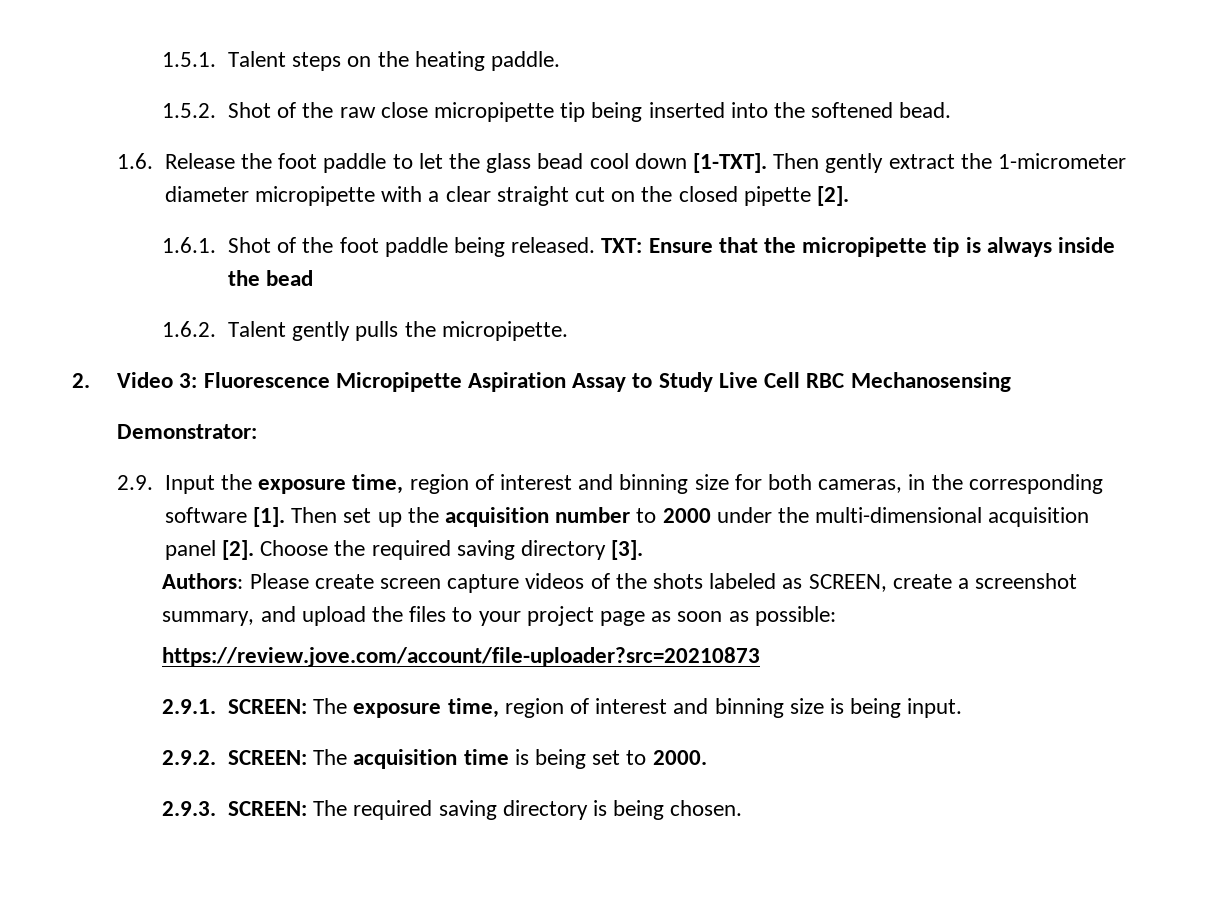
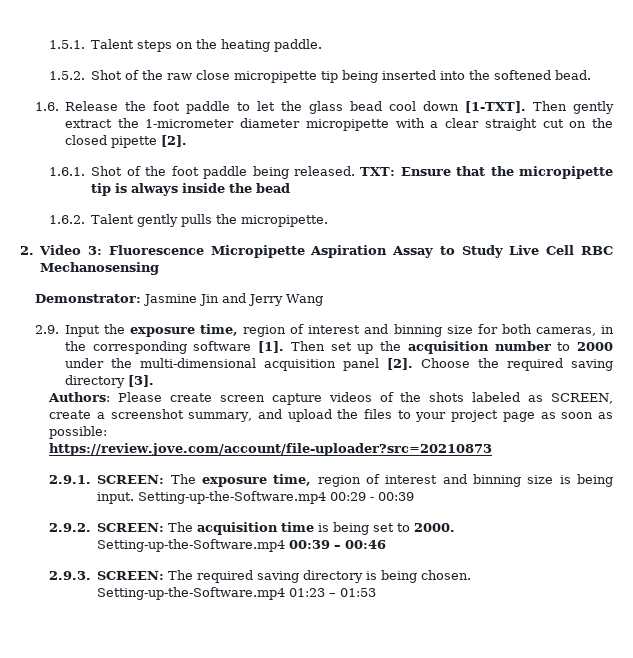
(258, 431) none -> [142,293,323,306] Jasmine Jin and Jerry Wang
(963, 708) none -> [138,491,415,504] Setting-up-the-Software.mp4 00:29 - 00:39
(707, 757) none -> [97,539,387,552] Setting-up-the-Software.mp4 00:39 – 00:46
(743, 808) none -> [97,587,377,600] Setting-up-the-Software.mp4 01:23 – 01:53

